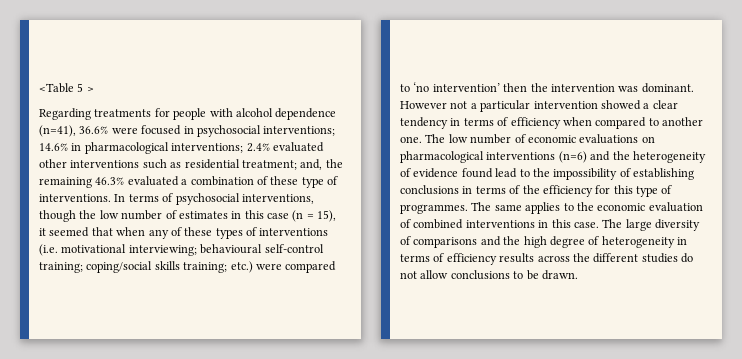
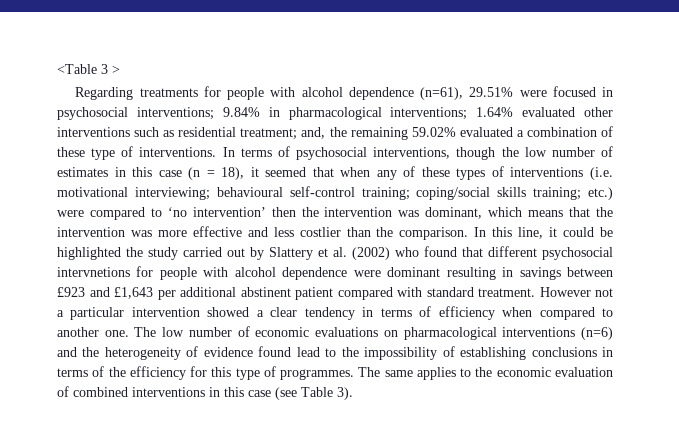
[77,83,84,92] 5 -> [101,64,108,74] 3
[39,125,109,137] (n=41), 36.6% -> [420,87,514,100] (n=61), 29.51%
[39,143,68,151] 14.6% -> [222,107,260,117] 9.84%
[246,143,270,152] 2.4% -> [476,107,514,117] 1.64%
[95,177,125,185] 46.3% -> [411,127,456,137] 59.02%
[317,210,337,222] 15), -> [221,167,245,180] 18),
[641,83,694,93] dominant. -> [425,207,613,219] [57,226,613,240] [57,246,613,260] [57,266,613,280] [57,287,535,300] dominant, which means that the intervention was more effective and less costlier than the comparison. In this line, it could be highlighted the study carried out by Slattery et al. (2002) who found that different psychosocial intervnetions for people with alcohol dependence were dominant resulting in savings between £923 and £1,643 per additional abstinent patient compared with standard treatment.
[573,219,700,231] [400,236,687,248] [400,253,693,265] [400,270,578,280] case. The large diversity of comparisons and the high degree of heterogeneity in terms of efficiency results across the different studies do not allow conclusions to be drawn. -> [248,387,353,400] case (see Table 3).

